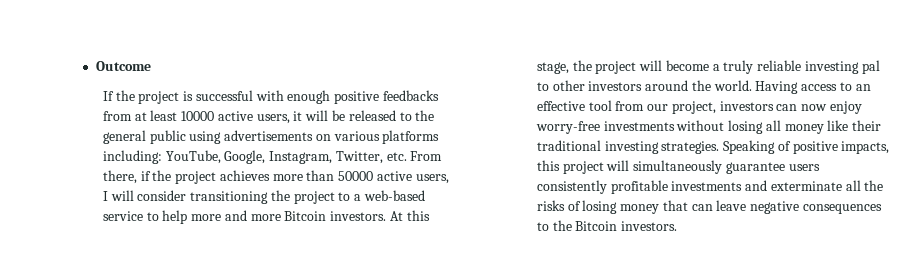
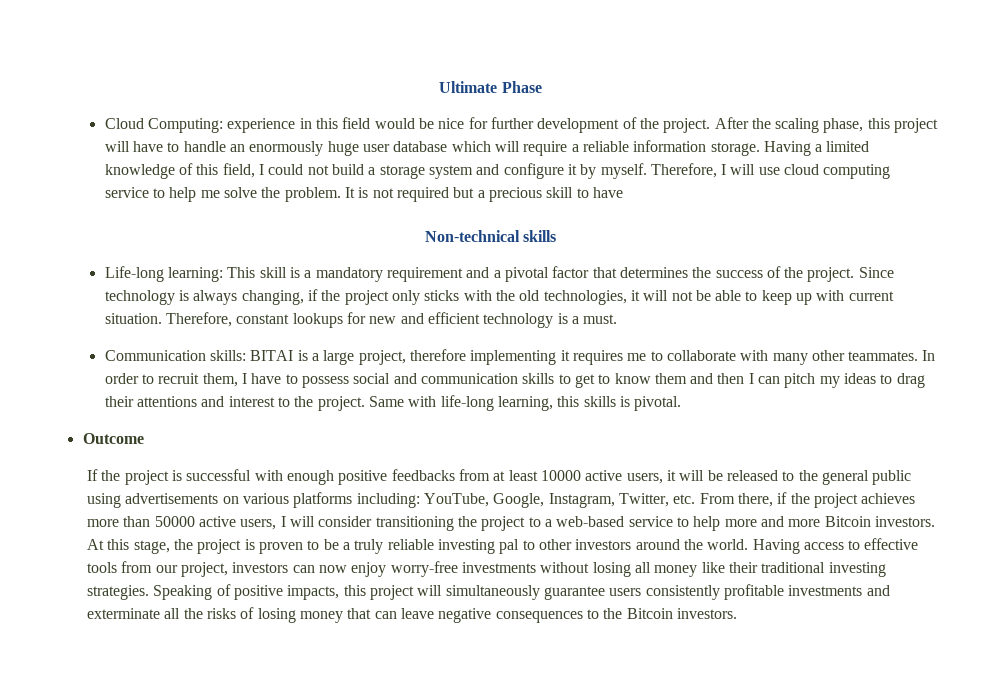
(95, 66) none -> [439,81,542,93] [104,117,939,133] [104,140,870,156] [104,163,891,179] [104,187,623,202] [424,230,557,242] [104,266,894,282] [104,289,894,305] [104,312,618,328] [104,349,936,365] [104,373,925,388] [104,395,682,411] Ultimate Phase // Cloud Computing: experience in this field would be nice for further development of the project. After the scaling phase, this project will have to handle an enormously huge user database which will require a reliable information storage. Having a limited knowledge of this field, I could not build a storage system and configure it by myself. Therefore, I will use cloud computing service to help me solve the problem. It is not required but a precious skill to have // Non-technical skills // Life-long learning: This skill is a mandatory requirement and a pivotal factor that determines the success of the project. Since technology is always changing, if the project only sticks with the old technologies, it will not be able to keep up with current situation. Therefore, constant lookups for new and efficient technology is a must. // Communication skills: BITAI is a large project, therefore implementing it requires me to collaborate with many other teammates. In order to recruit them, I have to possess social and communication skills to get to know them and then I can pitch my ideas to drag their attentions and interest to the project. Same with life-long learning, this skills is pivotal. //
[639,60,709,71] will become -> [244,539,339,554] is proven to be
[855,84,871,91] [536,100,612,111] an effective tool -> [864,538,919,550] [87,562,118,573] effective tools

